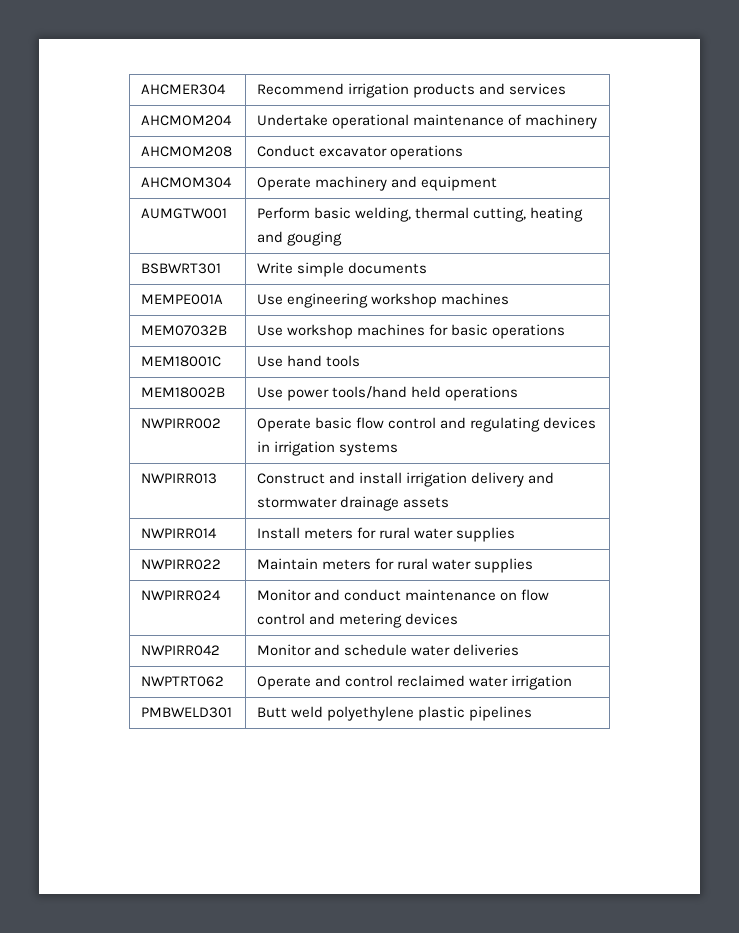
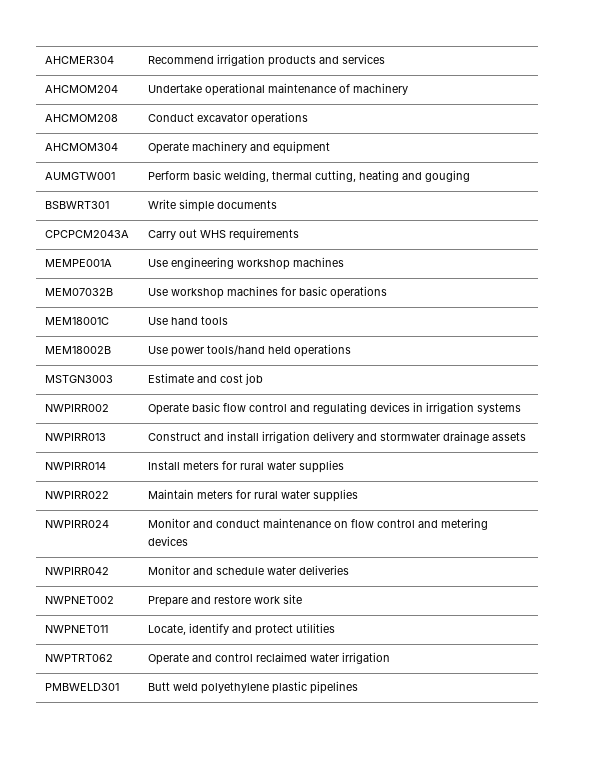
(428, 268) none -> [45,230,130,238] [148,228,300,241] // CPCPCM2043A | Carry out WHS requirements
(519, 393) none -> [45,375,114,383] [148,373,264,385] // MSTGN3003 | Estimate and cost job
(520, 650) none -> [45,596,115,604] [148,594,303,607] [45,625,109,633] [148,623,336,636] // NWPNET002 | Prepare and restore work site // NWPNET011 | Locate, identify and protect utilities

